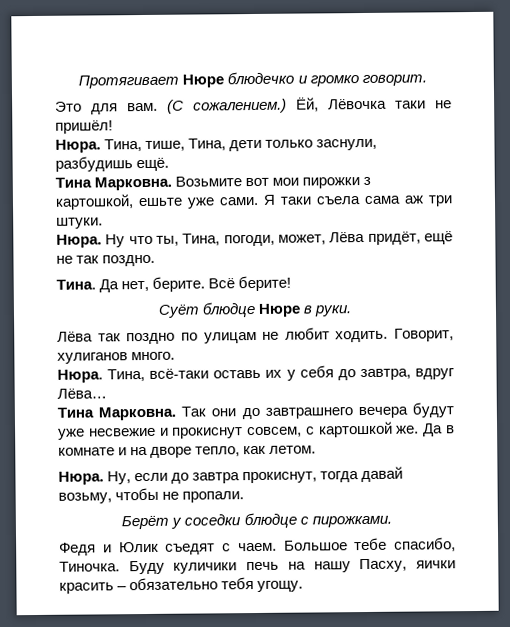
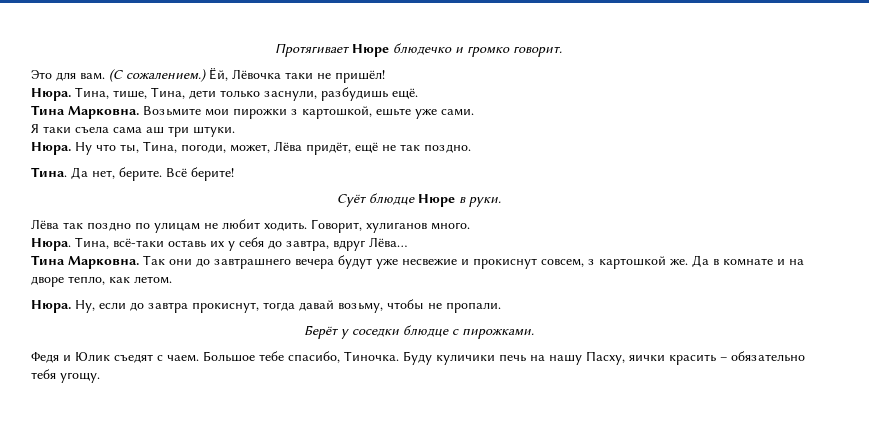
[245,177,270,187] вот -> (201, 111) none
(259, 201) none -> (474, 112) //
[404,195,424,204] аж -> [146,127,164,134] аш
[305,426,315,435] с -> [588,259,595,265] з

